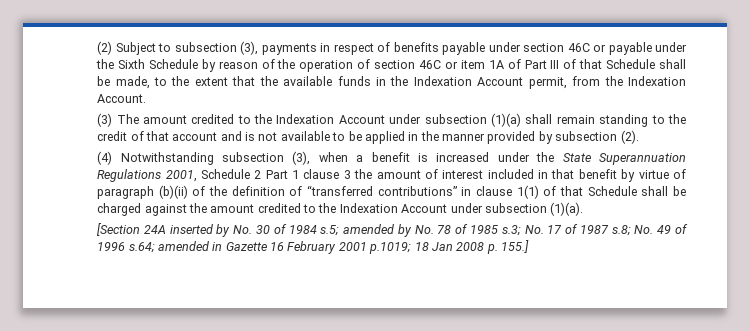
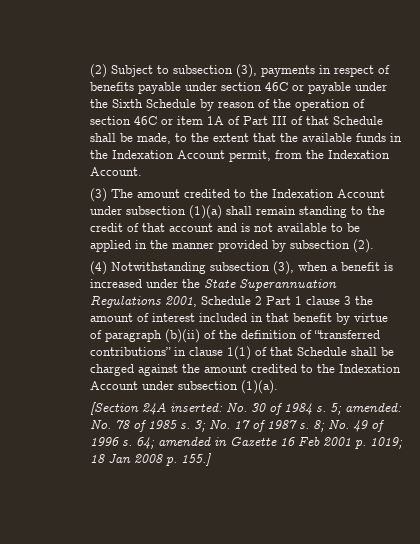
[169,224,231,237] inserted by -> [169,403,223,412] inserted:
[320,224,412,237] s.5; amended by -> [315,403,402,415] s. 5; amended:
[501,225,521,236] s.3; -> [179,420,206,432] s. 3;
[611,225,631,236] s.8; -> [298,420,325,432] s. 8;
[128,242,155,253] s.64; -> [121,437,155,449] s. 64;
[287,241,412,254] February 2001 p.1019; -> [297,437,403,449] Feb 2001 p. 1019;

